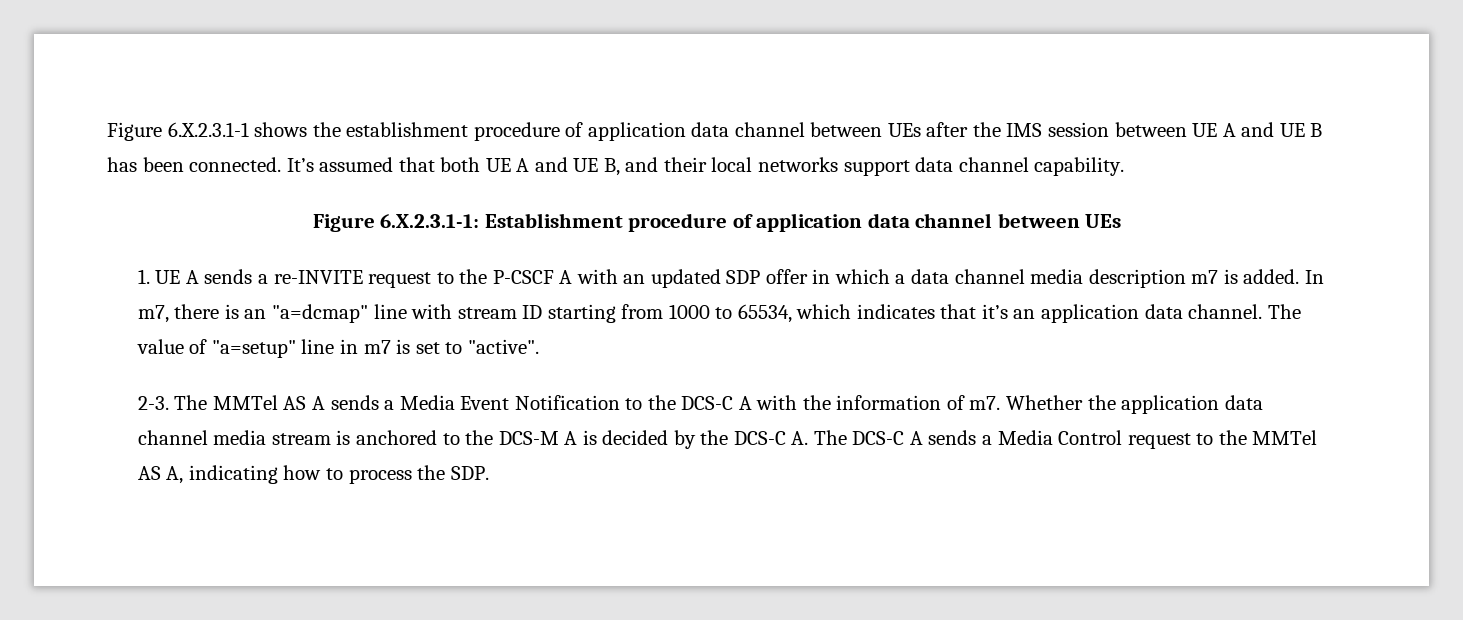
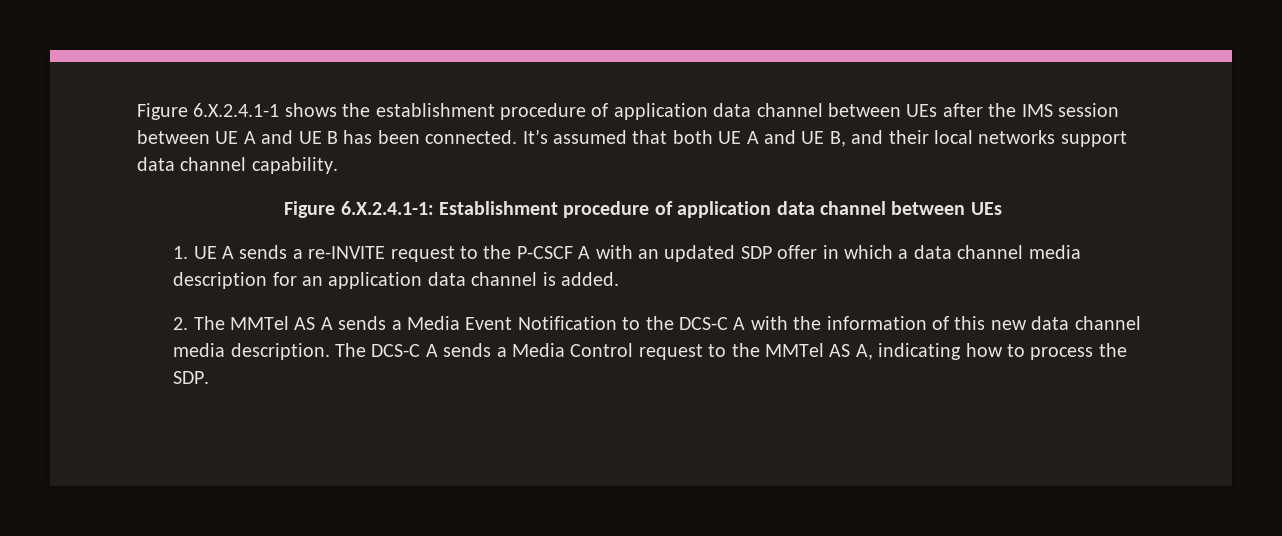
[107,122,249,141] Figure 6.X.2.3.1-1 -> [137,103,280,120] Figure 6.X.2.4.1-1
[380,214,480,228] 6.X.2.3.1-1: -> [340,201,434,215] 6.X.2.4.1-1:
[1191,269,1324,284] [137,304,1301,323] [136,339,539,358] [137,396,169,410] m7 is added. In m7, there is an "a=dcmap" line with stream ID starting from 1000 to 65534, which indicates that it’s an application data channel. The value of "a=setup" line in m7 is set to "active". // 2-3. -> [272,272,619,289] [173,317,189,330] for an application data channel is added. // 2.
[969,395,1263,414] [137,430,809,449] m7. Whether the application data channel media stream is anchored to the DCS-M A is decided by the DCS-C A. -> [954,316,1141,330] [173,343,330,360] this new data channel media description.

